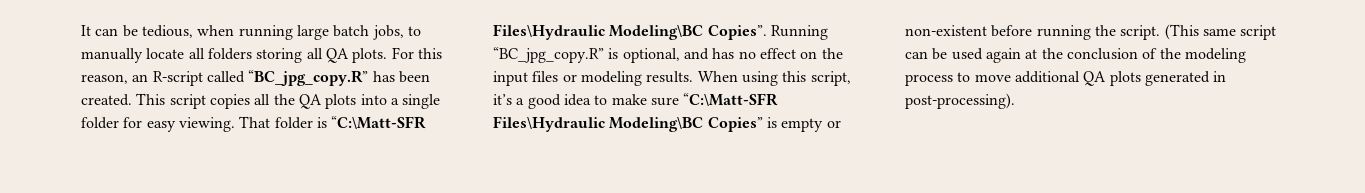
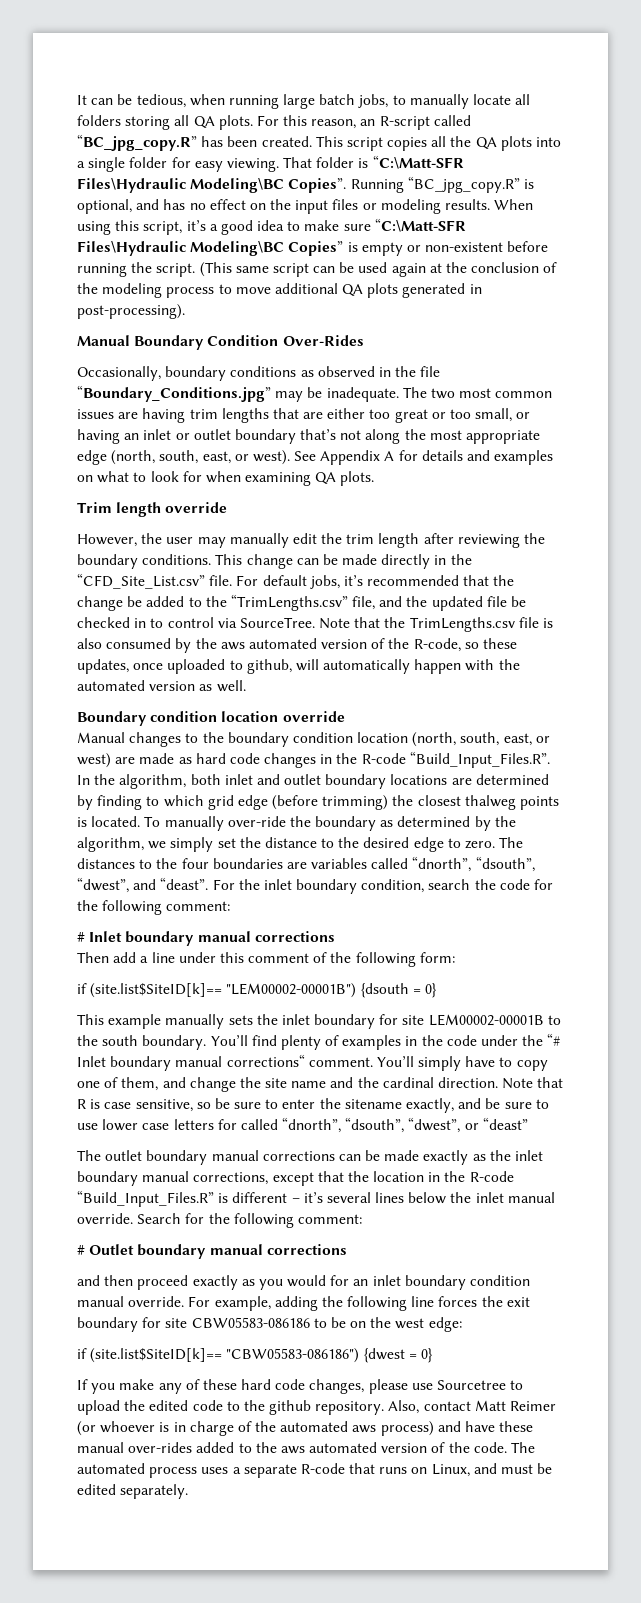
(1015, 101) none -> [77,335,364,350] [77,366,441,381] [77,385,553,402] [77,408,531,423] [77,429,541,444] [77,450,554,465] [77,471,375,486] [77,502,228,517] [77,533,546,548] [77,554,472,569] [77,573,515,589] [77,594,527,611] [77,617,554,632] [77,638,518,653] [77,659,520,674] [77,680,246,692] [77,711,345,726] [77,732,550,747] [77,751,550,768] [77,774,549,789] [77,795,560,810] [77,816,516,831] [77,837,524,852] [77,856,535,872] [77,877,554,894] [77,900,231,915] [77,931,335,946] [77,952,455,967] [77,983,437,998] [77,1014,561,1029] [77,1033,561,1050] [77,1054,548,1071] [77,1077,564,1092] [77,1098,549,1113] [77,1117,528,1133] [77,1150,544,1165] [77,1171,514,1186] [77,1190,555,1207] [77,1213,362,1228] [77,1244,347,1259] [77,1275,531,1290] [77,1296,530,1311] [77,1317,462,1332] [77,1348,433,1363] [77,1379,524,1394] [77,1400,557,1415] [77,1421,534,1436] [77,1442,536,1454] [77,1463,553,1478] [77,1484,189,1499] // Manual Boundary Condition Over-Rides // Occasionally, boundary conditions as observed in the file “Boundary_Conditions.jpg” may be inadequate. The two most common issues are having trim lengths that are either too great or too small, or having an inlet or outlet boundary that’s not along the most appropriate edge (north, south, east, or west). See Appendix A for details and examples on what to look for when examining QA plots. // Trim length override // However, the user may manually edit the trim length after reviewing the boundary conditions. This change can be made directly in the “CFD_Site_List.csv” file. For default jobs, it’s recommended that the change be added to the “TrimLengths.csv” file, and the updated file be checked in to control via SourceTree. Note that the TrimLengths.csv file is also consumed by the aws automated version of the R-code, so these updates, once uploaded to github, will automatically happen with the automated version as well. // Boundary condition location override // Manual changes to the boundary condition location (north, south, east, or west) are made as hard code changes in the R-code “Build_Input_Files.R”. In the algorithm, both inlet and outlet boundary locations are determined by finding to which grid edge (before trimming) the closest thalweg points is located. To manually over-ride the boundary as determined by the algorithm, we simply set the distance to the desired edge to zero. The distances to the four boundaries are variables called “dnorth”, “dsouth”, “dwest”, and “deast”. For the inlet boundary condition, search the code for the following comment: // # Inlet boundary manual corrections // Then add a line under this comment of the following form: // if (site.list$SiteID[k]== "LEM00002-00001B") {dsouth = 0} // This example manually sets the inlet boundary for site LEM00002-00001B to the south boundary. You’ll find plenty of examples in the code under the “# Inlet boundary manual corrections“ comment. You’ll simply have to copy one of them, and change the site name and the cardinal direction. Note that R is case sensitive, so be sure to enter the sitename exactly, and be sure to use lower case letters for called “dnorth”, “dsouth”, “dwest”, or “deast” // The outlet boundary manual corrections can be made exactly as the inlet boundary manual corrections, except that the location in the R-code “Build_Input_Files.R” is different – it’s several lines below the inlet manual override. Search for the following comment: // # Outlet boundary manual corrections // and then proceed exactly as you would for an inlet boundary condition manual override. For example, adding the following line forces the exit boundary for site CBW05583-086186 to be on the west edge: // if (site.list$SiteID[k]== "CBW05583-086186") {dwest = 0} // If you make any of these hard code changes, please use Sourcetree to upload the edited code to the github repository. Also, contact Matt Reimer (or whoever is in charge of the automated aws process) and have these manual over-rides added to the aws automated version of the code. The automated process uses a separate R-code that runs on Linux, and must be edited separately.

